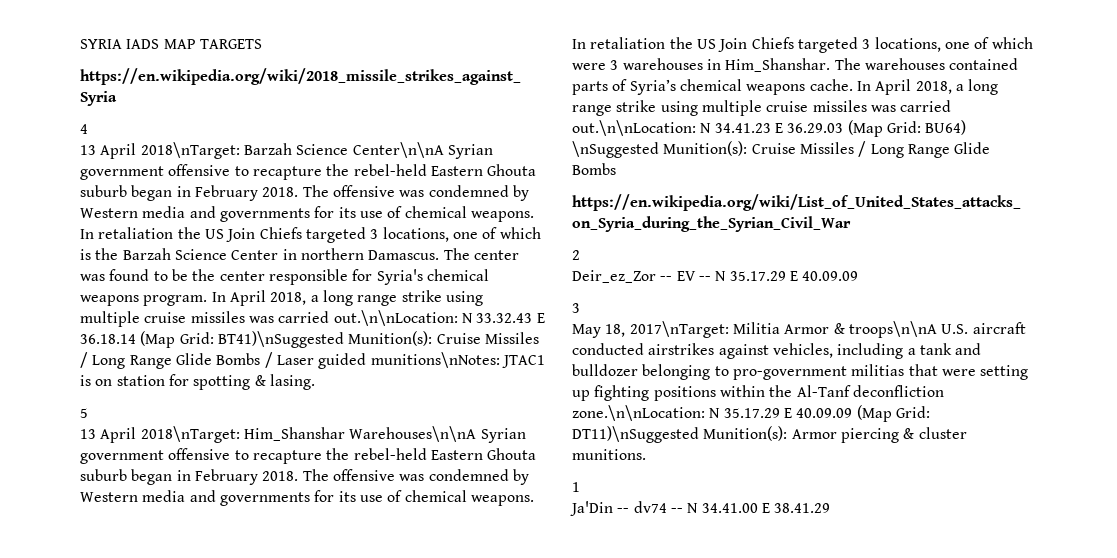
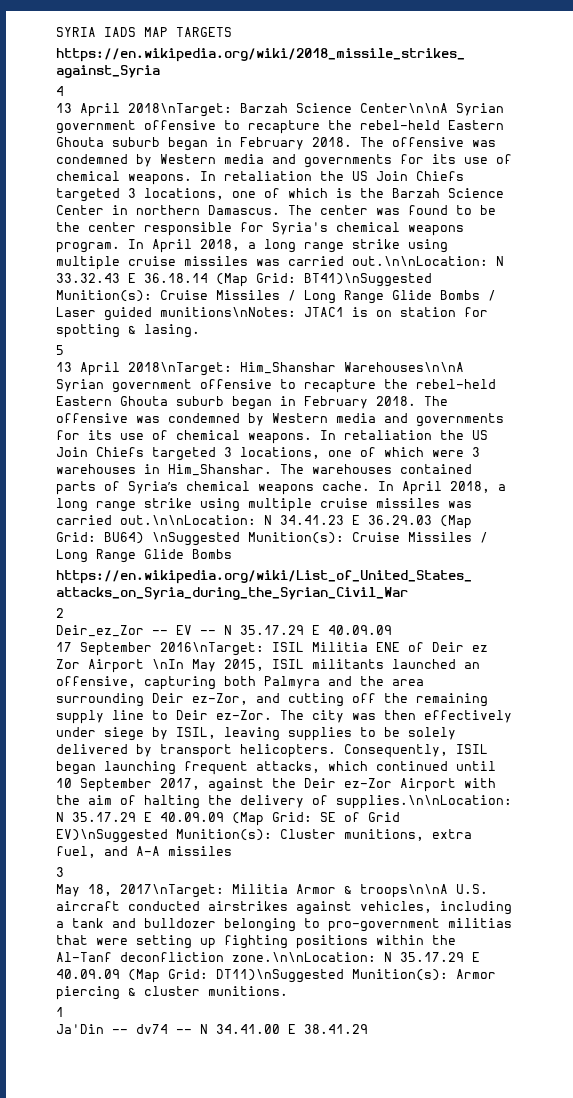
(859, 276) none -> [56,642,488,656] [56,659,480,673] [56,676,424,690] [56,693,488,707] [56,710,512,724] [56,727,456,741] [56,744,488,758] [56,761,496,775] [56,778,496,792] [56,795,512,809] [56,812,400,826] [56,829,472,843] [56,846,232,858] // 17 September 2016\nTarget: ISIL Militia ENE of Deir ez Zor Airport \nIn May 2015, ISIL militants launched an offensive, capturing both Palmyra and the area surrounding Deir ez-Zor, and cutting off the remaining supply line to Deir ez-Zor. The city was then effectively under siege by ISIL, leaving supplies to be solely delivered by transport helicopters. Consequently, ISIL began launching frequent attacks, which continued until 10 September 2017, against the Deir ez-Zor Airport with the aim of halting the delivery of supplies.\n\nLocation: N 35.17.29 E 40.09.09 (Map Grid: SE of Grid EV)\nSuggested Munition(s): Cluster munitions, extra fuel, and A-A missiles

